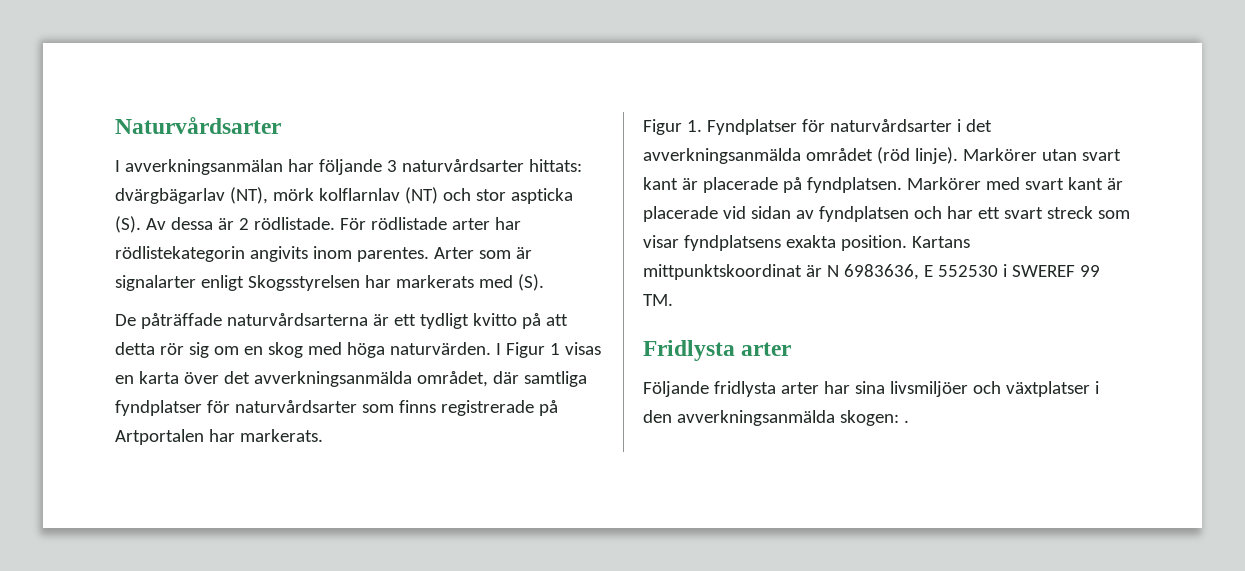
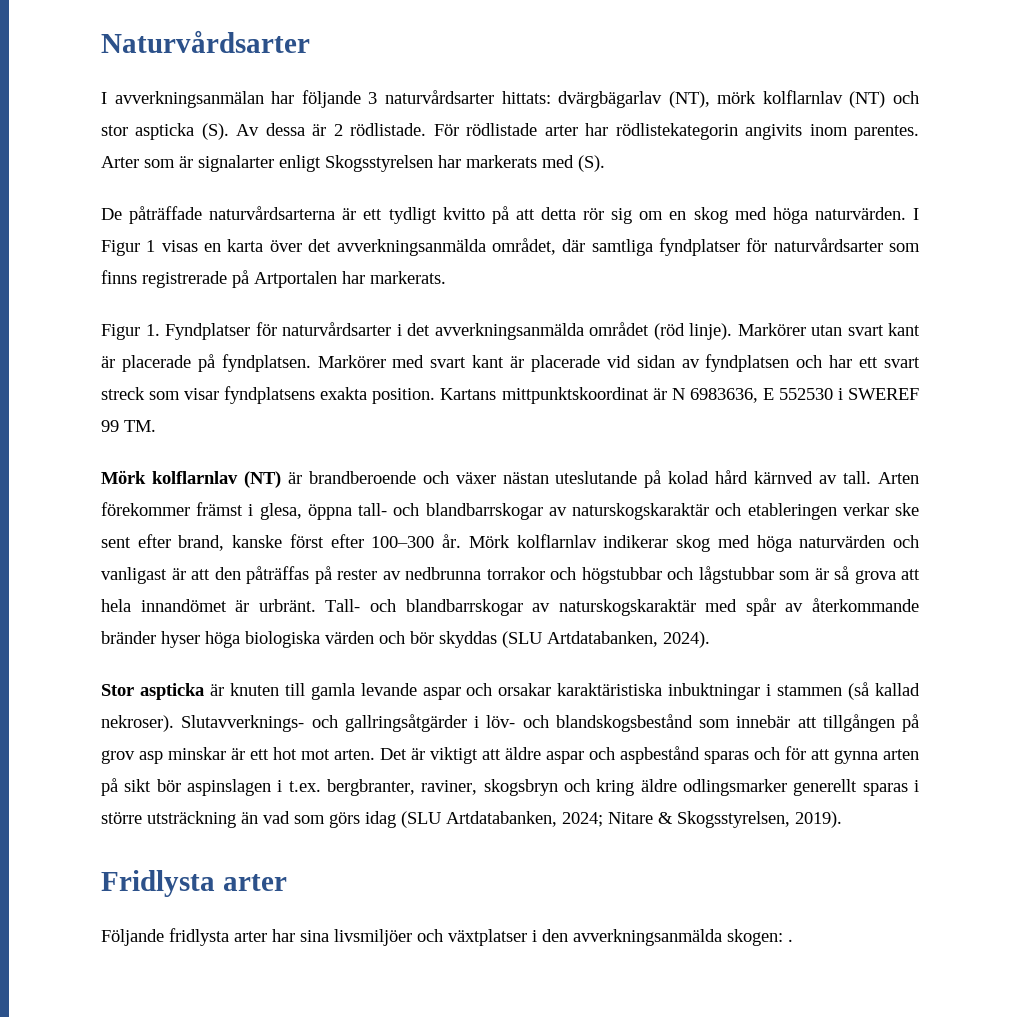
(673, 300) none -> [101,470,919,488] [101,502,920,520] [101,534,920,552] [101,566,920,584] [101,598,920,616] [101,631,710,648] [101,682,920,700] [101,714,919,732] [101,746,919,764] [101,778,920,796] [101,811,842,828] // Mörk kolflarnlav (NT) är brandberoende och växer nästan uteslutande på kolad hård kärnved av tall. Arten förekommer främst i glesa, öppna tall- och blandbarrskogar av naturskogskaraktär och etableringen verkar ske sent efter brand, kanske först efter 100–300 år. Mörk kolflarnlav indikerar skog med höga naturvärden och vanligast är att den påträffas på rester av nedbrunna torrakor och högstubbar och lågstubbar som är så grova att hela innandömet är urbränt. Tall- och blandbarrskogar av naturskogskaraktär med spår av återkommande bränder hyser höga biologiska värden och bör skyddas (SLU Artdatabanken, 2024). // Stor aspticka är knuten till gamla levande aspar och orsakar karaktäristiska inbuktningar i stammen (så kallad nekroser). Slutavverknings- och gallringsåtgärder i löv- och blandskogsbestånd som innebär att tillgången på grov asp minskar är ett hot mot arten. Det är viktigt att äldre aspar och aspbestånd sparas och för att gynna arten på sikt bör aspinslagen i t.ex. bergbranter, raviner, skogsbryn och kring äldre odlingsmarker generellt sparas i större utsträckning än vad som görs idag (SLU Artdatabanken, 2024; Nitare & Skogsstyrelsen, 2019).

